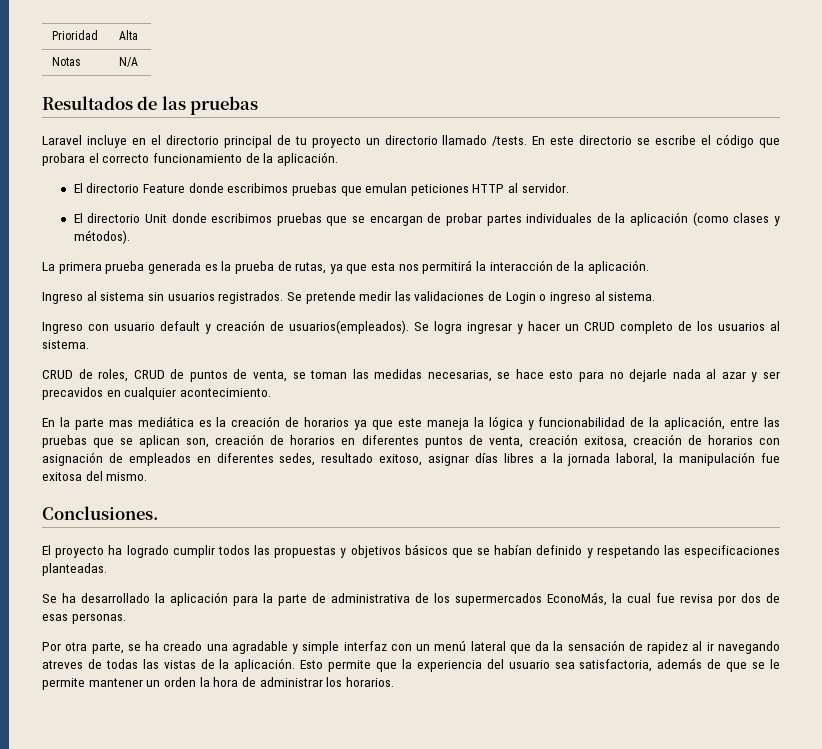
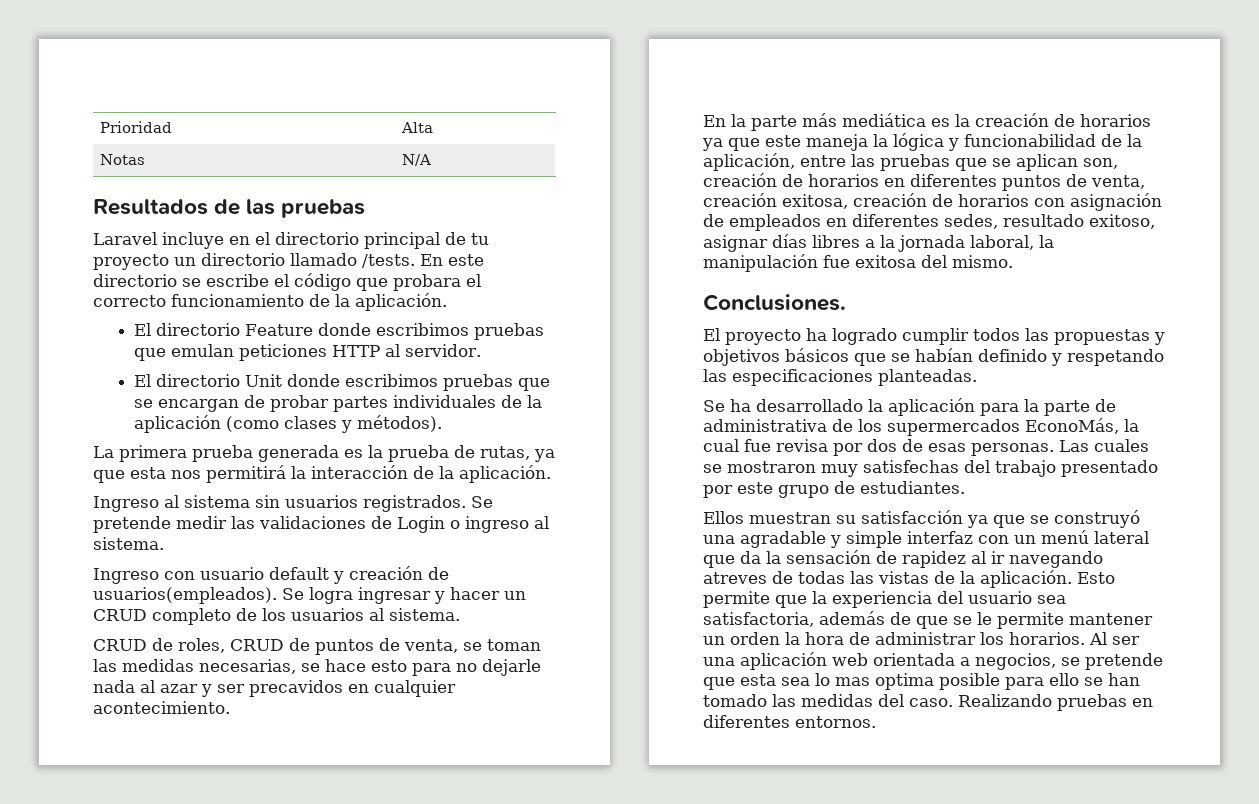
[108,420,133,427] mas -> [802,113,837,127] más
[42,641,203,654] // Por otra parte, se ha creado -> [1059,439,1149,452] [703,460,1158,477] [703,481,965,498] [703,510,1140,528] Las cuales se mostraron muy satisfechas del trabajo presentado por este grupo de estudiantes. // Ellos muestran su satisfacción ya que se construyó
(394, 682) none -> [1089,632,1140,645] [703,652,1163,670] [703,673,1140,690] [703,694,1153,711] [703,715,876,728] Al ser una aplicación web orientada a negocios, se pretende que esta sea lo mas optima posible para ello se han tomado las medidas del caso. Realizando pruebas en diferentes entornos.

